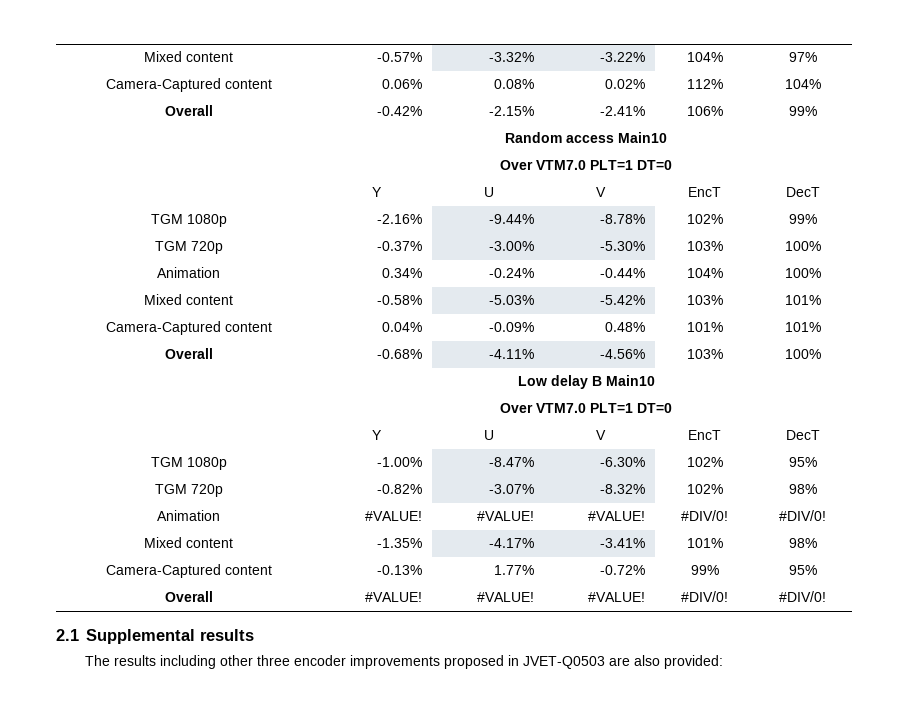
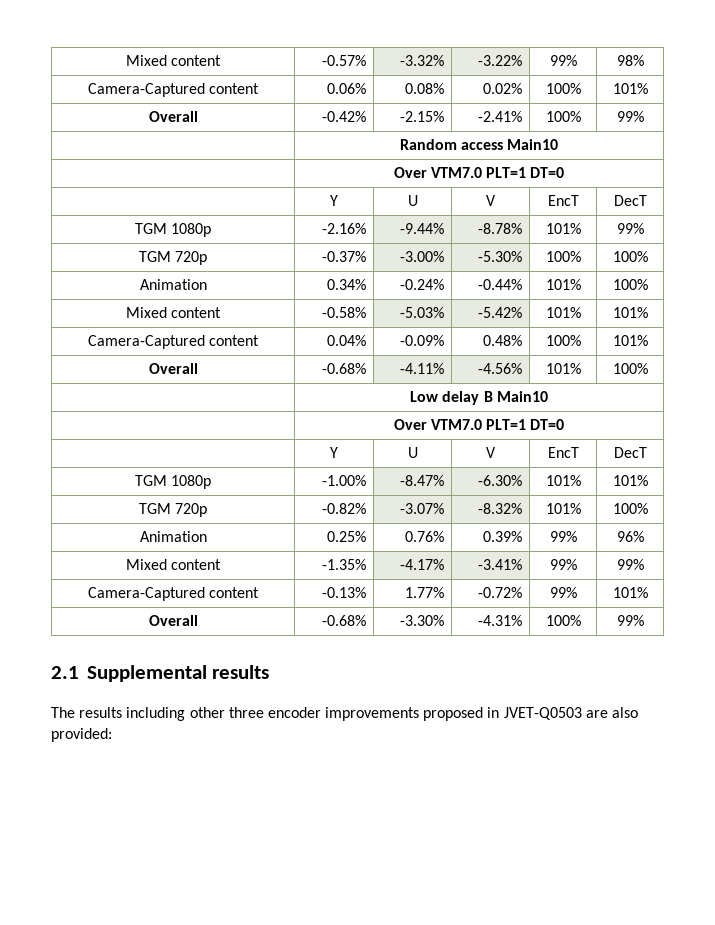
[686,52,723,62] [788,52,817,62] 104% | 97% -> [549,55,577,66] [616,55,644,66] 99% | 98%
[686,79,723,89] [784,79,821,89] 112% | 104% -> [545,83,581,94] [612,83,648,94] 100% | 101%
[686,106,723,116] 106% -> [545,111,581,122] 100%
[686,214,723,224] 102% -> [545,223,581,234] 101%
[686,241,723,251] 103% -> [545,251,581,262] 100%
[686,268,723,278] 104% -> [545,279,581,290] 101%
[686,295,723,305] 103% -> [545,307,581,318] 101%
[686,322,723,332] 101% -> [545,335,581,346] 100%
[686,349,723,359] 103% -> [545,363,581,374] 101%
[686,457,723,467] [788,457,817,467] 102% | 95% -> [545,475,581,486] [612,475,648,486] 101% | 101%
[686,484,723,494] [788,484,817,494] [157,510,220,521] [365,511,423,521] [477,511,535,521] [588,511,646,521] [681,510,728,521] [779,510,826,521] 102% | 98% // Animation | #VALUE! | #VALUE! | #VALUE! | #DIV/0! | #DIV/0! -> [545,503,581,514] [612,503,648,514] [139,531,207,542] [327,531,367,542] [405,531,445,542] [483,531,523,542] [549,531,577,542] [616,531,644,542] 101% | 100% // Animation | 0.25% | 0.76% | 0.39% | 99% | 96%
[686,538,723,548] [788,538,817,548] 101% | 98% -> [549,559,577,570] [616,559,644,570] 99% | 99%
[788,565,817,575] [164,591,213,602] [365,592,423,602] [477,592,535,602] [588,592,646,602] [681,591,728,602] [779,591,826,602] 95% // Overall | #VALUE! | #VALUE! | #VALUE! | #DIV/0! | #DIV/0! -> [612,587,648,598] [148,615,198,626] [322,615,367,626] [400,615,445,626] [478,615,523,626] [545,615,581,626] [616,615,644,626] 101% // Overall | -0.68% | -3.30% | -4.31% | 100% | 99%

